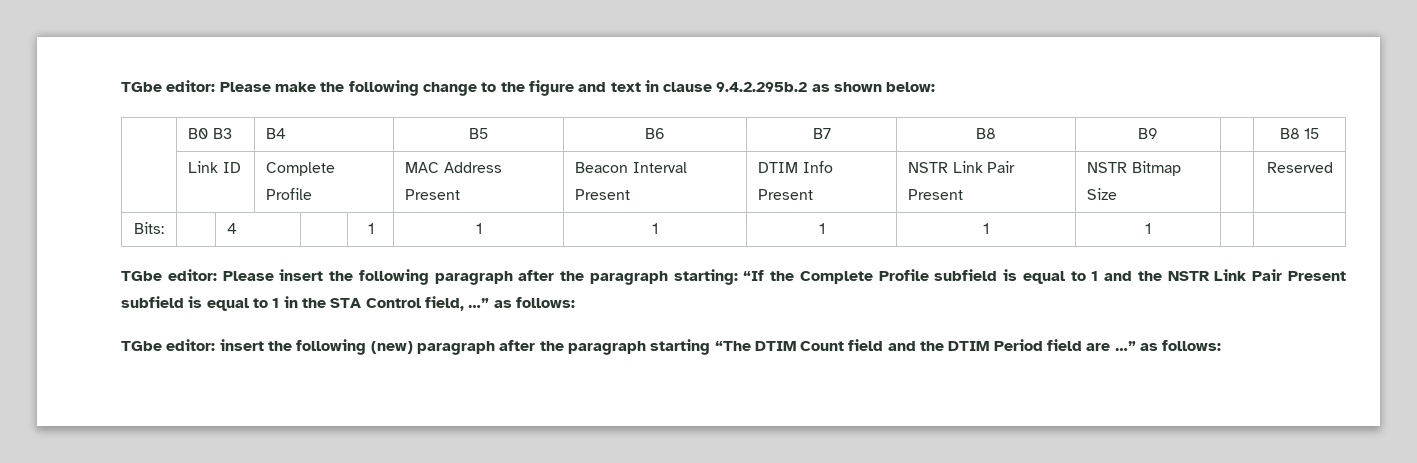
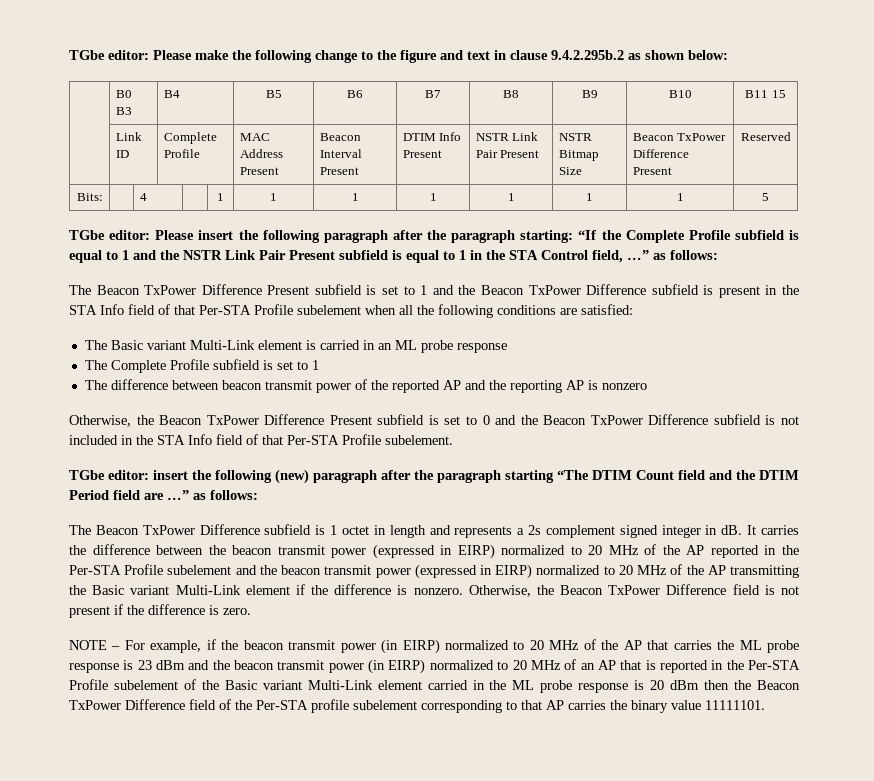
[1279,128,1300,139] | B8 -> [668,90,692,98] [745,90,769,98] B10 | B11
(1118, 194) none -> [632,133,727,141] [632,149,689,158] [632,167,672,175] Beacon TxPower Difference Present
(1151, 228) | -> [676,193,684,201] [762,193,769,201] 1 | 5
(575, 302) none -> [69,284,799,298] [69,304,633,318] [84,340,507,353] [84,359,319,373] [84,379,647,393] [69,414,799,427] [69,434,453,445] // The Beacon TxPower Difference Present subfield is set to 1 and the Beacon TxPower Difference subfield is present in the STA Info field of that Per-STA Profile subelement when all the following conditions are satisfied: // The Basic variant Multi-Link element is carried in an ML probe response // The Complete Profile subfield is set to 1 // The difference between beacon transmit power of the reported AP and the reporting AP is nonzero // Otherwise, the Beacon TxPower Difference Present subfield is set to 0 and the Beacon TxPower Difference subfield is not included in the STA Info field of that Per-STA Profile subelement.
(1222, 345) none -> [69,524,800,538] [69,544,799,559] [69,564,799,579] [69,584,799,597] [69,604,251,618] [69,639,800,654] [69,659,800,674] [69,679,800,693] [69,699,765,713] // The Beacon TxPower Difference subfield is 1 octet in length and represents a 2s complement signed integer in dB. It carries the difference between the beacon transmit power (expressed in EIRP) normalized to 20 MHz of the AP reported in the Per-STA Profile subelement and the beacon transmit power (expressed in EIRP) normalized to 20 MHz of the AP transmitting the Basic variant Multi-Link element if the difference is nonzero. Otherwise, the Beacon TxPower Difference field is not present if the difference is zero. // NOTE – For example, if the beacon transmit power (in EIRP) normalized to 20 MHz of the AP that carries the ML probe response is 23 dBm and the beacon transmit power (in EIRP) normalized to 20 MHz of an AP that is reported in the Per-STA Profile subelement of the Basic variant Multi-Link element carried in the ML probe response is 20 dBm then the Beacon TxPower Difference field of the Per-STA profile subelement corresponding to that AP carries the binary value 11111101.

